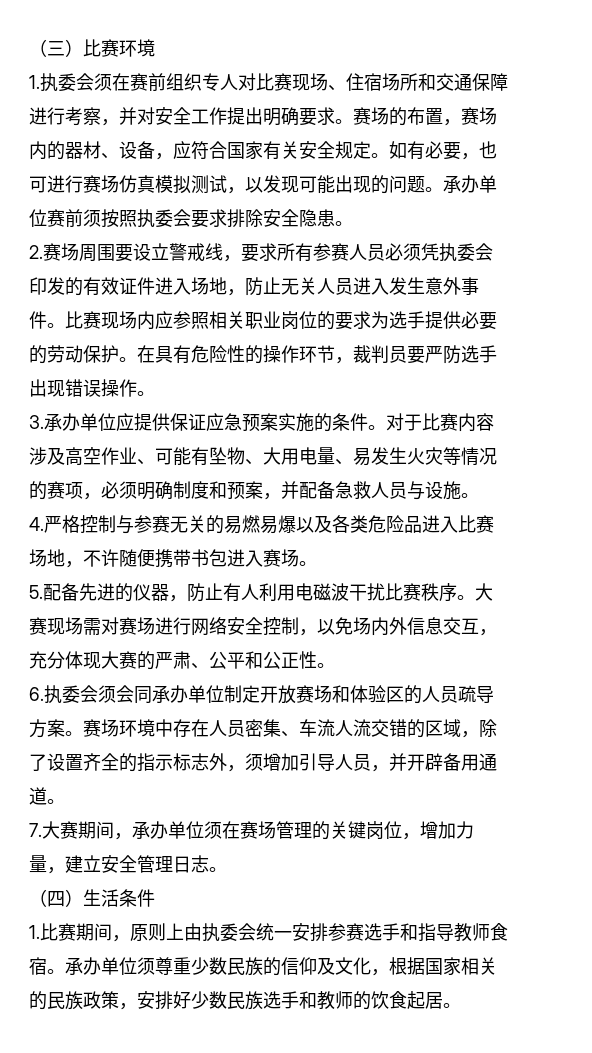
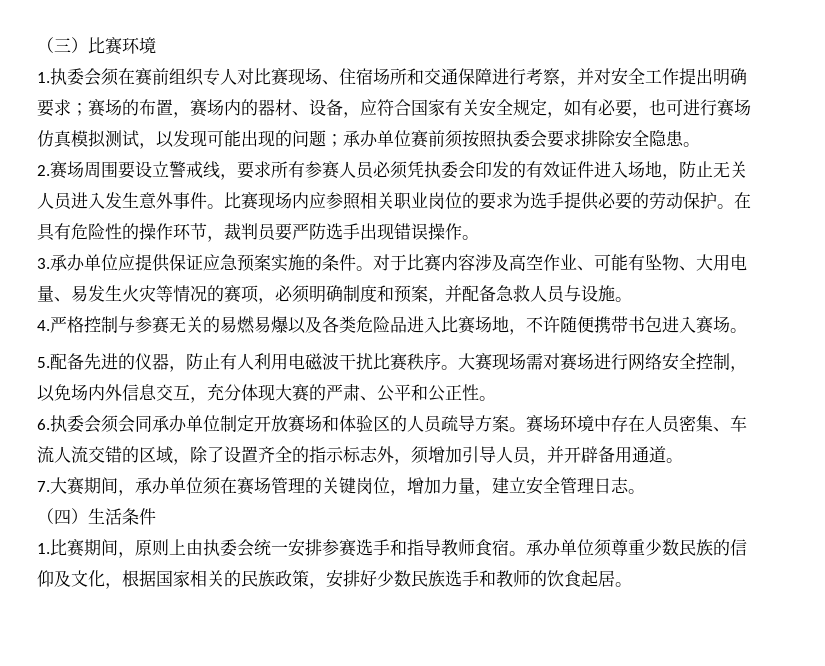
[335,119,353,124] 。 -> [71,103,88,116] ；
[371,153,389,158] 。 -> [547,112,564,118] ，
[425,187,443,192] 。 -> [326,134,343,147] ；

